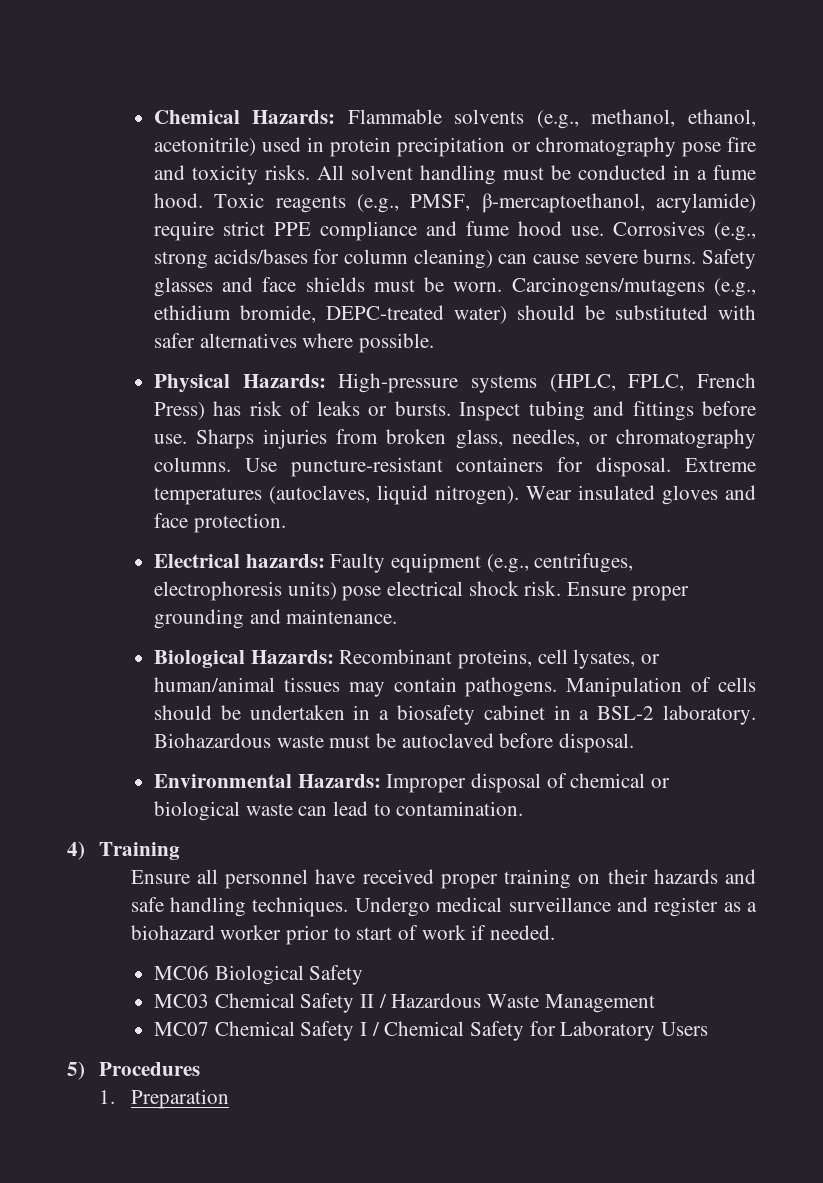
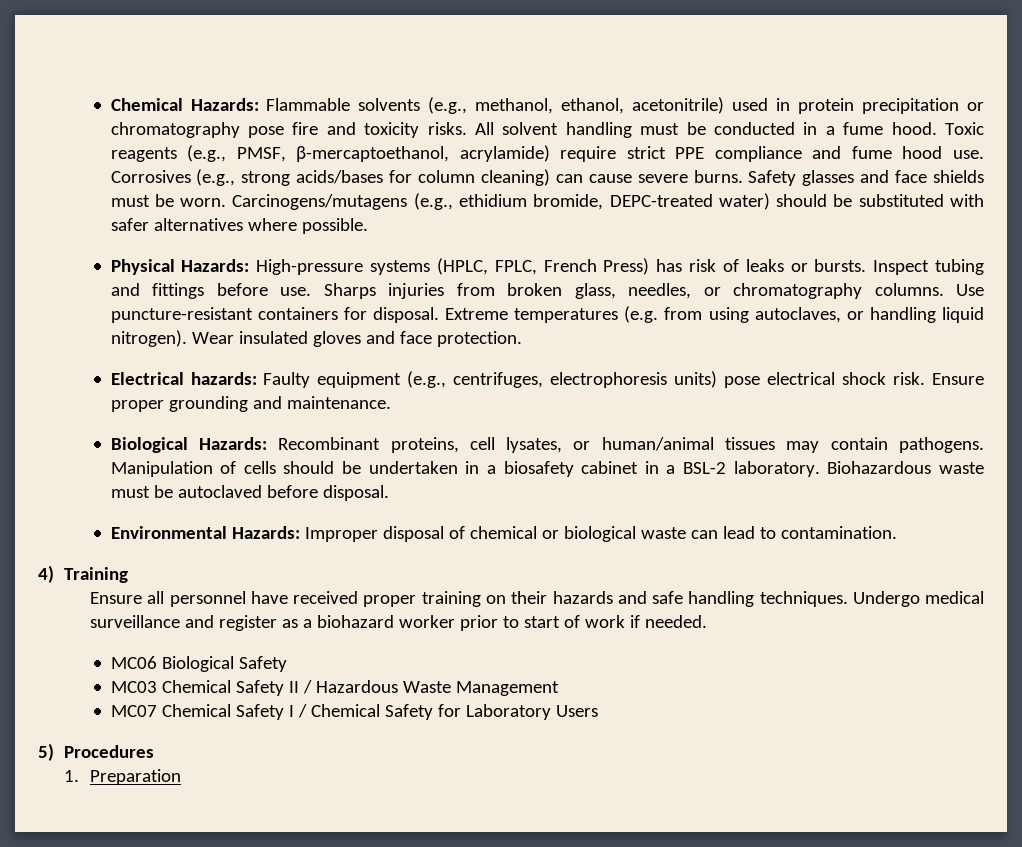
[268,485,370,504] (autoclaves, -> [624,306,936,323] (e.g. from using autoclaves, or handling

